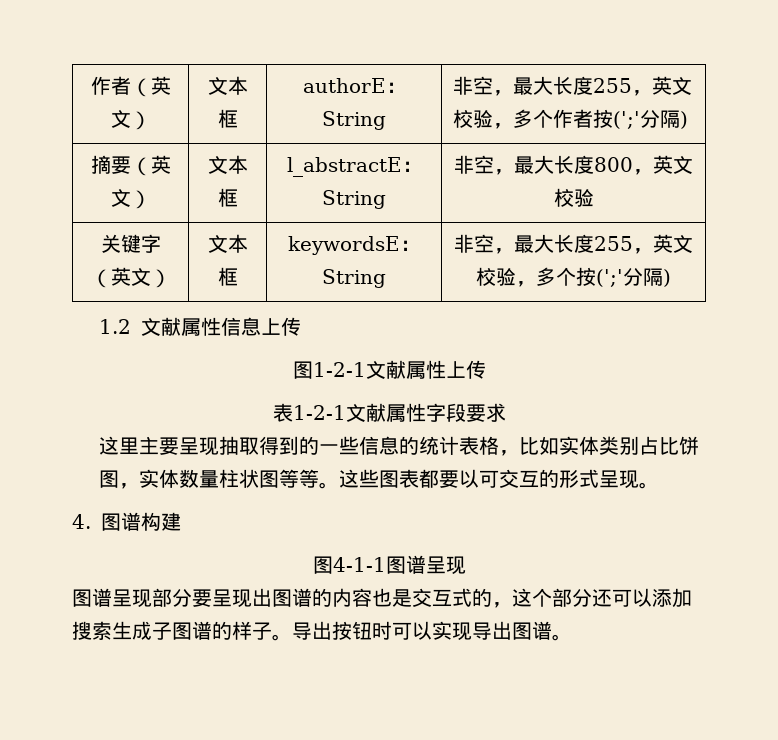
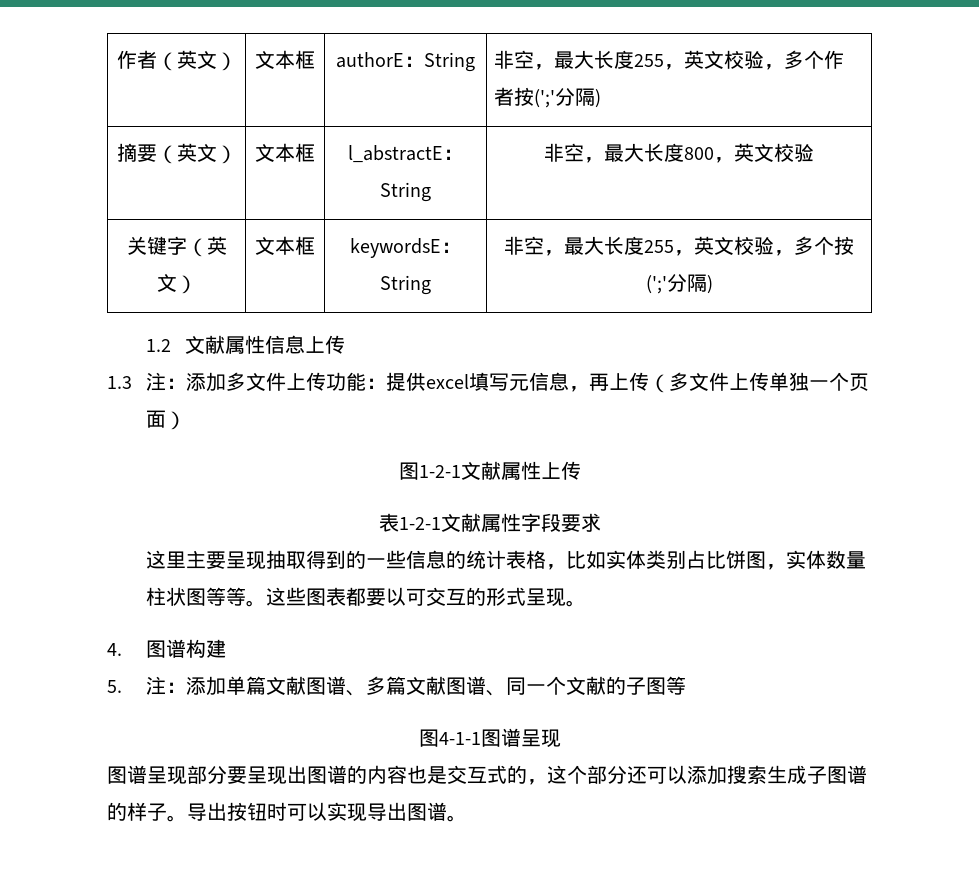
(302, 326) none -> [107,372,869,393] [145,410,186,430] // 1.3注：添加多文件上传功能：提供excel填写元信息，再上传（多文件上传单独一个页面）
(181, 521) none -> [107,676,686,696] // 5.注：添加单篇文献图谱、多篇文献图谱、同一个文献的子图等

